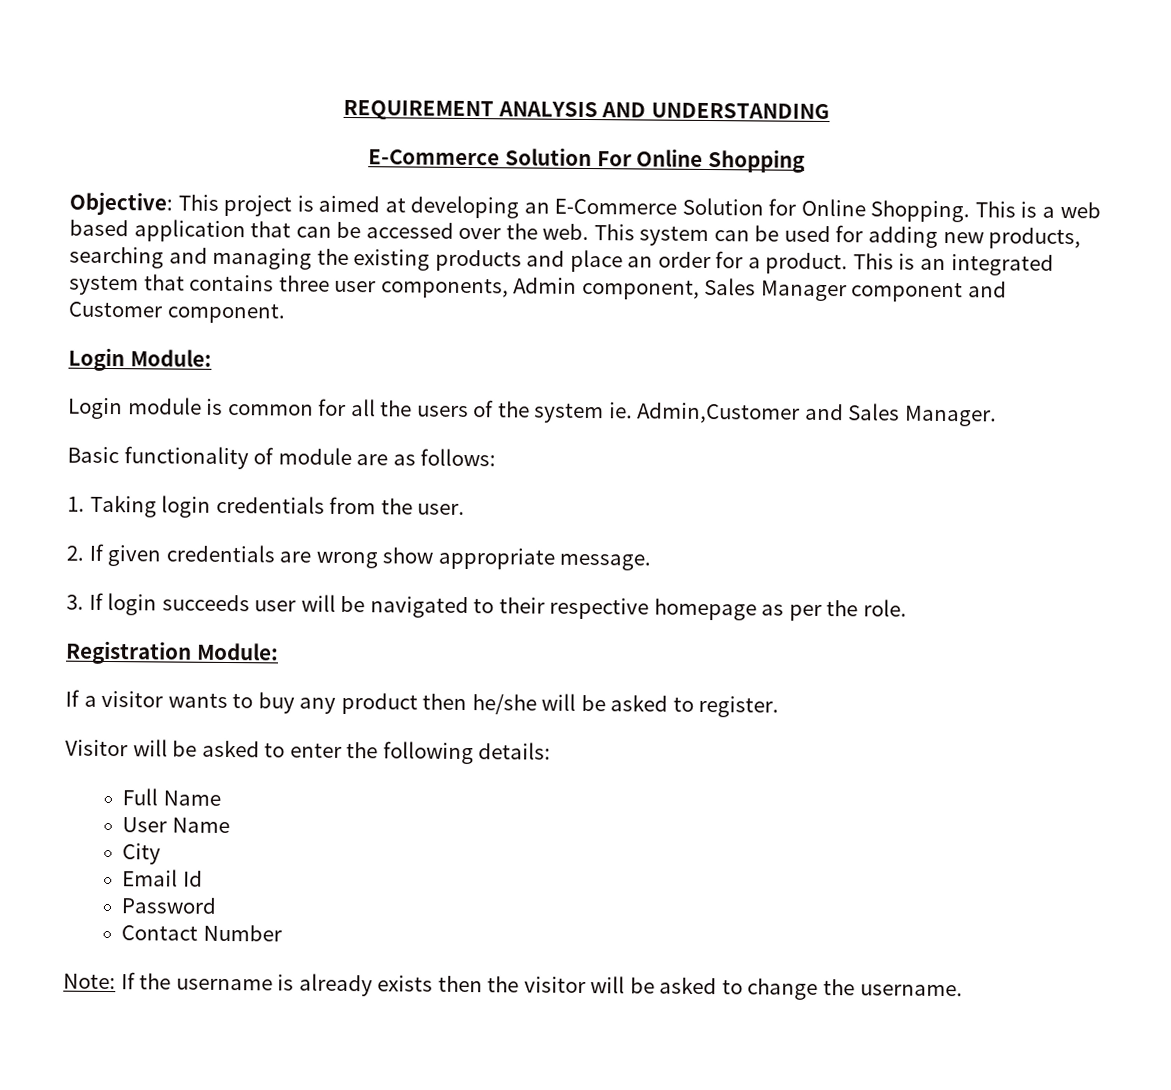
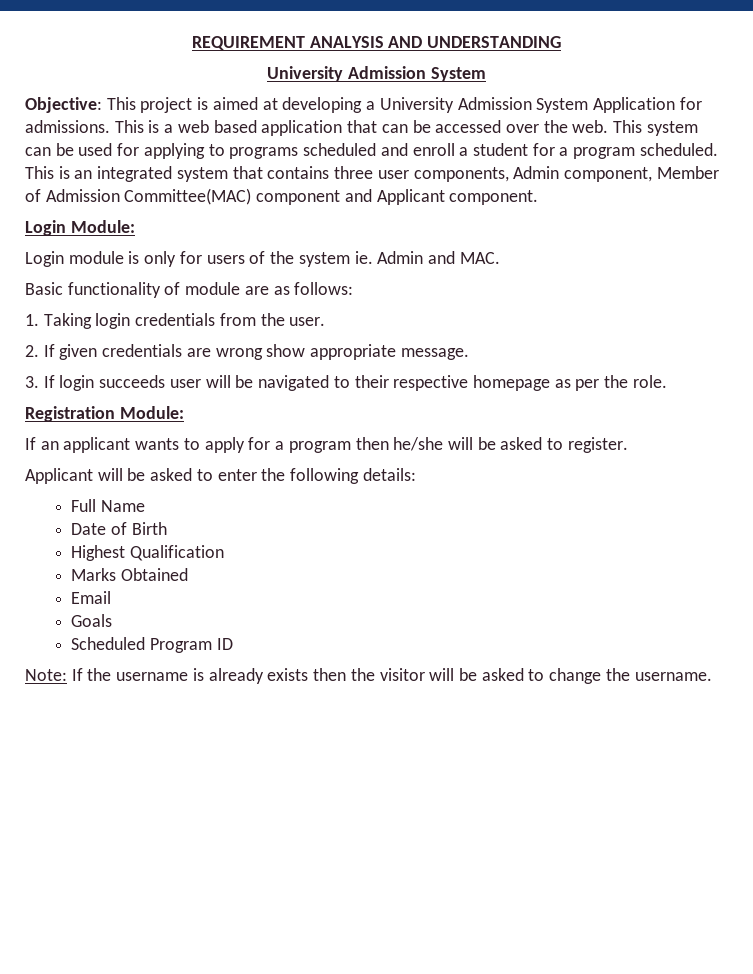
[368,147,805,173] E-Commerce Solution For Online Shopping -> [267,66,486,82] University Admission System
[523,197,971,223] an E-Commerce Solution for Online Shopping. -> [366,97,702,113] [25,120,110,133] a University Admission System Application for admissions.
[868,226,1082,250] [69,246,849,275] adding new products, searching and managing the existing products and place an order for a product. -> [143,143,718,159] applying to programs scheduled and enroll a student for a program scheduled.
[704,277,847,302] Sales Manager -> [656,166,719,179] [25,188,252,205] Member of Admission Committee(MAC)
[68,301,163,318] Customer -> [376,189,445,205] Applicant
[227,398,413,417] common for all the -> [144,251,202,267] only for
[637,402,998,427] Admin,Customer and Sales Manager. -> [377,251,500,264] Admin and MAC.
[83,690,418,715] a visitor wants to buy any product -> [40,437,351,453] an applicant wants to apply for a program
[65,739,128,757] Visitor -> [25,468,93,484] Applicant
[122,817,230,834] [122,843,162,865] [122,869,203,887] [121,897,218,914] [121,924,282,942] User Name // City // Email Id // Password // Contact Number -> [71,522,167,535] [71,545,224,561] [71,568,188,581] [71,591,112,604] [71,614,113,627] [71,637,233,653] Date of Birth // Highest Qualification // Marks Obtained // Email // Goals // Scheduled Program ID

